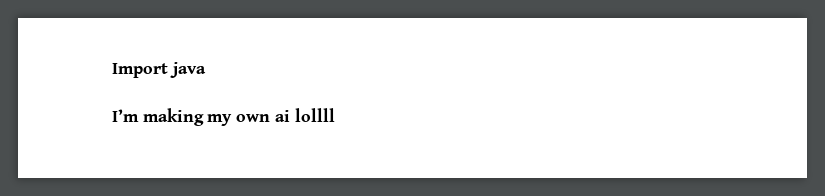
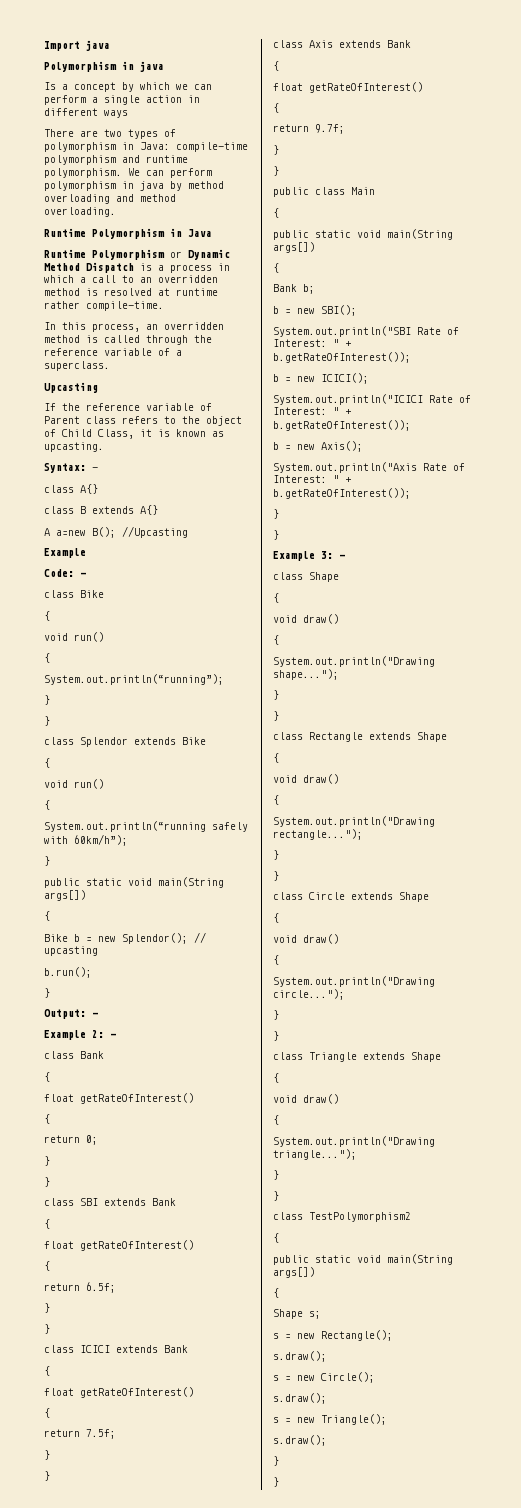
[112,108,335,126] I’m making my own ai lollll -> [44,61,164,72] [44,82,212,92] [44,95,200,105] [44,108,128,118] [44,129,176,139] [44,142,248,152] [44,155,188,165] [44,168,212,178] [44,181,224,191] [44,194,176,204] [44,207,116,217] [44,228,212,239] [44,249,230,260] [44,262,230,273] [44,275,218,283] [44,288,218,296] [44,301,164,311] [44,322,224,332] [44,335,212,345] [44,348,182,356] [44,361,110,371] [44,382,98,393] [44,403,212,411] [44,416,242,426] [44,429,224,439] [44,442,104,452] [44,463,98,473] [44,484,98,494] [44,505,158,515] [44,526,188,538] [44,548,86,558] [44,569,86,577] [44,590,104,598] [44,611,50,621] [44,632,104,642] [44,653,50,663] [44,674,224,685] [44,695,50,705] [44,716,50,726] [44,737,206,747] [44,758,50,768] [44,779,104,789] [44,800,50,810] [44,821,248,832] [44,834,128,846] [44,856,50,866] [44,877,224,888] [44,890,86,901] [44,911,50,921] [44,932,206,944] [44,946,98,956] [44,967,92,978] [44,988,50,998] [44,1009,98,1019] [44,1030,116,1040] [44,1051,104,1059] [44,1072,50,1082] [44,1093,194,1104] [44,1114,50,1124] [44,1135,98,1145] [44,1156,50,1166] [44,1177,50,1187] [44,1198,176,1206] [44,1219,50,1229] [44,1240,194,1251] [44,1261,50,1271] [44,1282,116,1293] [44,1303,50,1313] [44,1324,50,1334] [44,1345,188,1353] [44,1366,50,1376] [44,1387,194,1398] [44,1408,50,1418] [44,1429,116,1439] [44,1450,50,1460] [44,1471,50,1481] [273,40,411,48] [273,61,279,71] [273,82,423,93] [273,103,279,113] [273,124,345,134] [273,145,279,155] [273,166,279,176] [273,187,375,197] [273,208,279,218] [273,229,453,240] [273,242,315,253] [273,263,279,273] [273,284,315,294] [273,305,357,316] [273,326,459,337] [273,339,351,347] [273,352,411,363] [273,373,369,384] [273,394,471,405] [273,407,351,415] [273,420,411,431] [273,441,363,452] [273,462,465,473] [273,475,351,483] [273,488,411,499] [273,509,279,519] [273,530,279,540] [273,551,345,561] [273,572,339,582] [273,593,279,603] [273,614,339,624] [273,635,279,645] [273,656,435,667] [273,669,339,680] [273,690,279,700] [273,711,279,721] [273,732,447,742] [273,753,279,763] [273,774,339,784] [273,795,279,805] [273,816,435,827] [273,829,363,840] [273,850,279,860] [273,871,279,881] [273,892,429,902] [273,913,279,923] [273,934,339,944] [273,955,279,965] [273,976,435,987] [273,989,345,1000] [273,1010,279,1020] [273,1031,279,1041] [273,1052,441,1062] [273,1073,279,1083] [273,1094,339,1104] [273,1115,279,1125] [273,1136,435,1147] [273,1149,357,1160] [273,1170,279,1180] [273,1191,279,1201] [273,1212,411,1222] [273,1233,279,1243] [273,1254,453,1265] [273,1267,315,1278] [273,1288,279,1298] [273,1309,321,1319] [273,1330,393,1341] [273,1351,327,1362] [273,1372,375,1383] [273,1393,327,1404] [273,1414,387,1425] [273,1435,327,1446] [273,1456,279,1466] [273,1477,279,1487] Polymorphism in java // Is a concept by which we can perform a single action in different ways // There are two types of polymorphism in Java: compile-time polymorphism and runtime polymorphism. We can perform polymorphism in java by method overloading and method overloading. // Runtime Polymorphism in Java // Runtime Polymorphism or Dynamic Method Dispatch is a process in which a call to an overridden method is resolved at runtime rather compile-time. // In this process, an overridden method is called through the reference variable of a superclass. // Upcasting // If the reference variable of Parent class refers to the object of Child Class, it is known as upcasting. // Syntax: - // class A{} // class B extends A{} // A a=new B(); //Upcasting // Example // Code: - // class Bike // { // void run() // { // System.out.println(“running”); // } // } // class Splendor extends Bike // { // void run() // { // System.out.println(“running safely with 60km/h”); // } // public static void main(String args[]) // { // Bike b = new Splendor(); // upcasting // b.run(); // } // Output: - // Example 2: - // class Bank // { // float getRateOfInterest() // { // return 0; // } // } // class SBI extends Bank // { // float getRateOfInterest() // { // return 6.5f; // } // } // class ICICI extends Bank // { // float getRateOfInterest() // { // return 7.5f; // } // } // class Axis extends Bank // { // float getRateOfInterest() // { // return 9.7f; // } // } // public class Main // { // public static void main(String args[]) // { // Bank b; // b = new SBI(); // System.out.println("SBI Rate of Interest: " + b.getRateOfInterest()); // b = new ICICI(); // System.out.println("ICICI Rate of Interest: " + b.getRateOfInterest()); // b = new Axis(); // System.out.println("Axis Rate of Interest: " + b.getRateOfInterest()); // } // } // Example 3: - // class Shape // { // void draw() // { // System.out.println("Drawing shape..."); // } // } // class Rectangle extends Shape // { // void draw() // { // System.out.println("Drawing rectangle..."); // } // } // class Circle extends Shape // { // void draw() // { // System.out.println("Drawing circle..."); // } // } // class Triangle extends Shape // { // void draw() // { // System.out.println("Drawing triangle..."); // } // } // class TestPolymorphism2 // { // public static void main(String args[]) // { // Shape s; // s = new Rectangle(); // s.draw(); // s = new Circle(); // s.draw(); // s = new Triangle(); // s.draw(); // } // }

